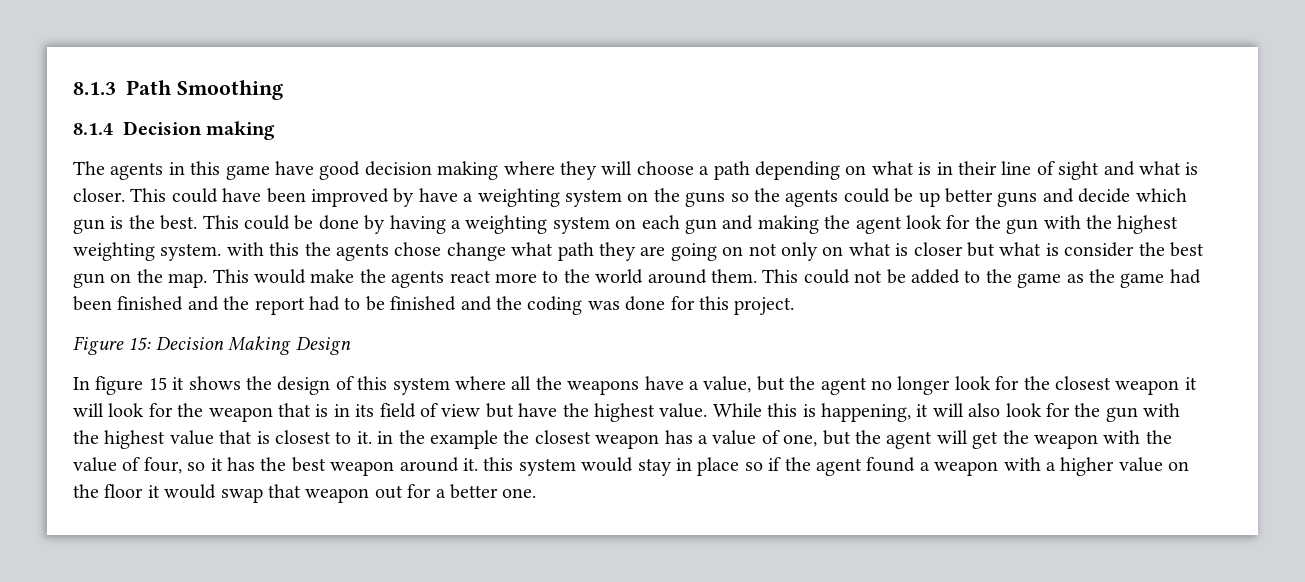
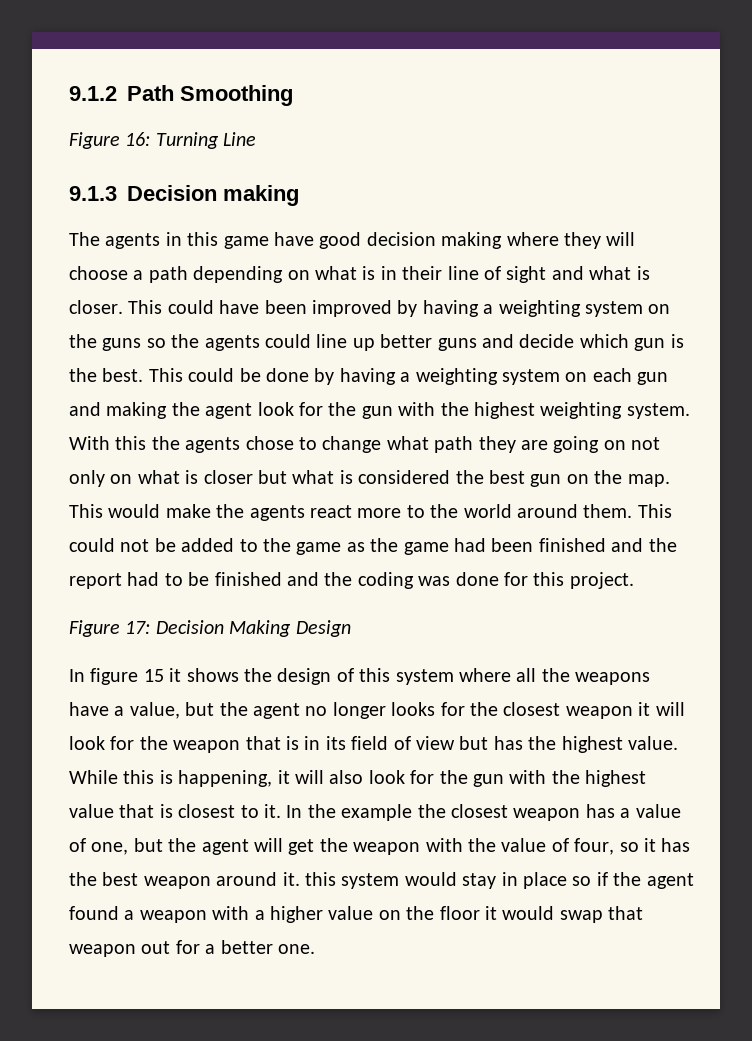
[73,82,116,95] 8.1.3 -> [69,86,117,101] 9.1.2
[73,123,113,135] 8.1.4 -> [69,132,257,149] [69,186,117,201] Figure 16: Turning Line // 9.1.3
[418,188,458,202] have -> [422,300,479,317] having
[894,188,914,203] be -> [316,334,348,348] line
[226,242,264,256] with -> [69,436,110,450] With
(442, 249) none -> [299,437,317,450] to
[1064,242,1135,257] consider -> [358,470,451,484] considered
[128,337,152,351] 15: -> [125,621,151,634] 17:
[954,376,991,390] look -> [391,702,436,716] looks
[518,403,558,417] have -> [493,736,523,750] has
[377,431,394,444] in -> [286,805,303,818] In

